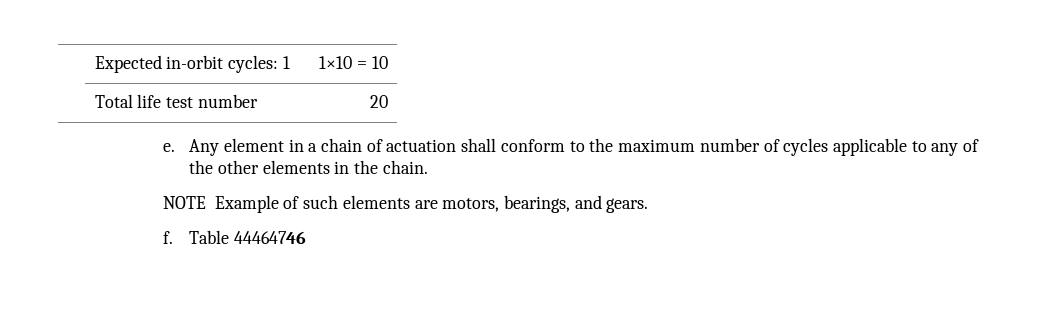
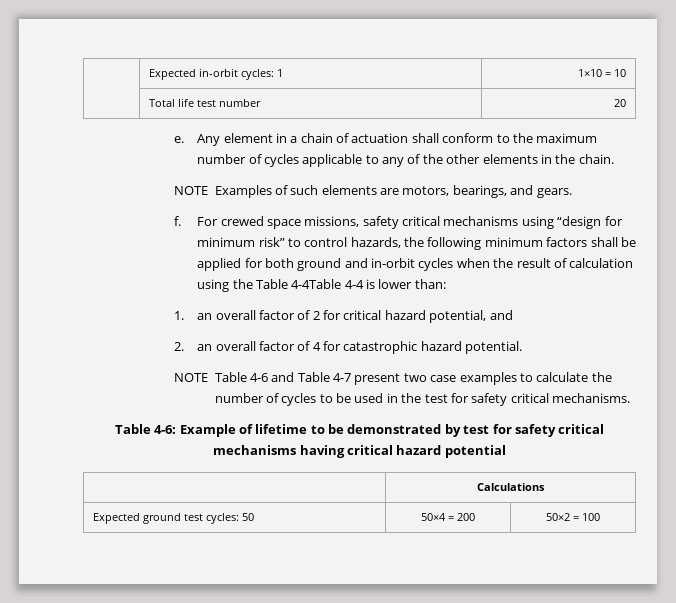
[214,195,279,213] Example -> [214,185,272,198] Examples
[189,230,306,244] Table 44464746 -> [197,216,623,229] [197,237,636,250] [197,258,634,271] [197,279,446,292] [174,310,513,323] [174,341,523,354] [174,372,612,385] [214,393,631,406] [114,424,605,437] [213,445,506,458] [477,483,545,491] [92,513,254,524] [421,513,475,521] [546,513,600,521] For crewed space missions, safety critical mechanisms using “design for minimum risk” to control hazards, the following minimum factors shall be applied for both ground and in-orbit cycles when the result of calculation using the Table 4-4Table 4-4 is lower than: // 1. an overall factor of 2 for critical hazard potential, and // 2. an overall factor of 4 for catastrophic hazard potential. // NOTE Table 4-6 and Table 4-7 present two case examples to calculate the number of cycles to be used in the test for safety critical mechanisms. // Table 4-6: Example of lifetime to be demonstrated by test for safety critical mechanisms having critical hazard potential // | Calculations // Expected ground test cycles: 50 | 50×4 = 200 | 50×2 = 100

